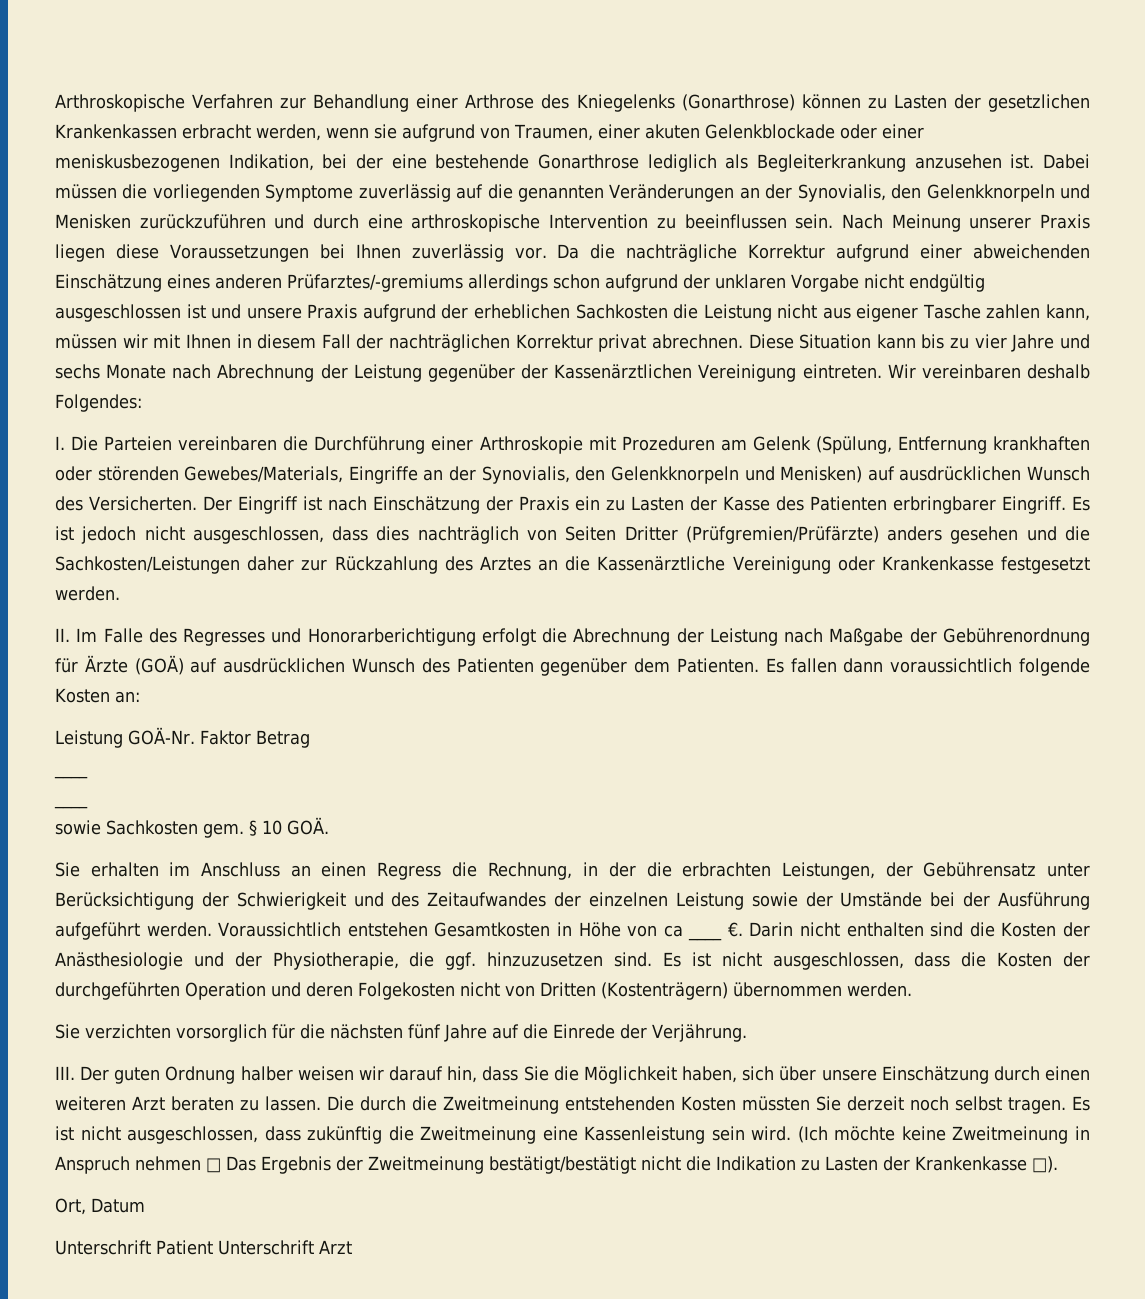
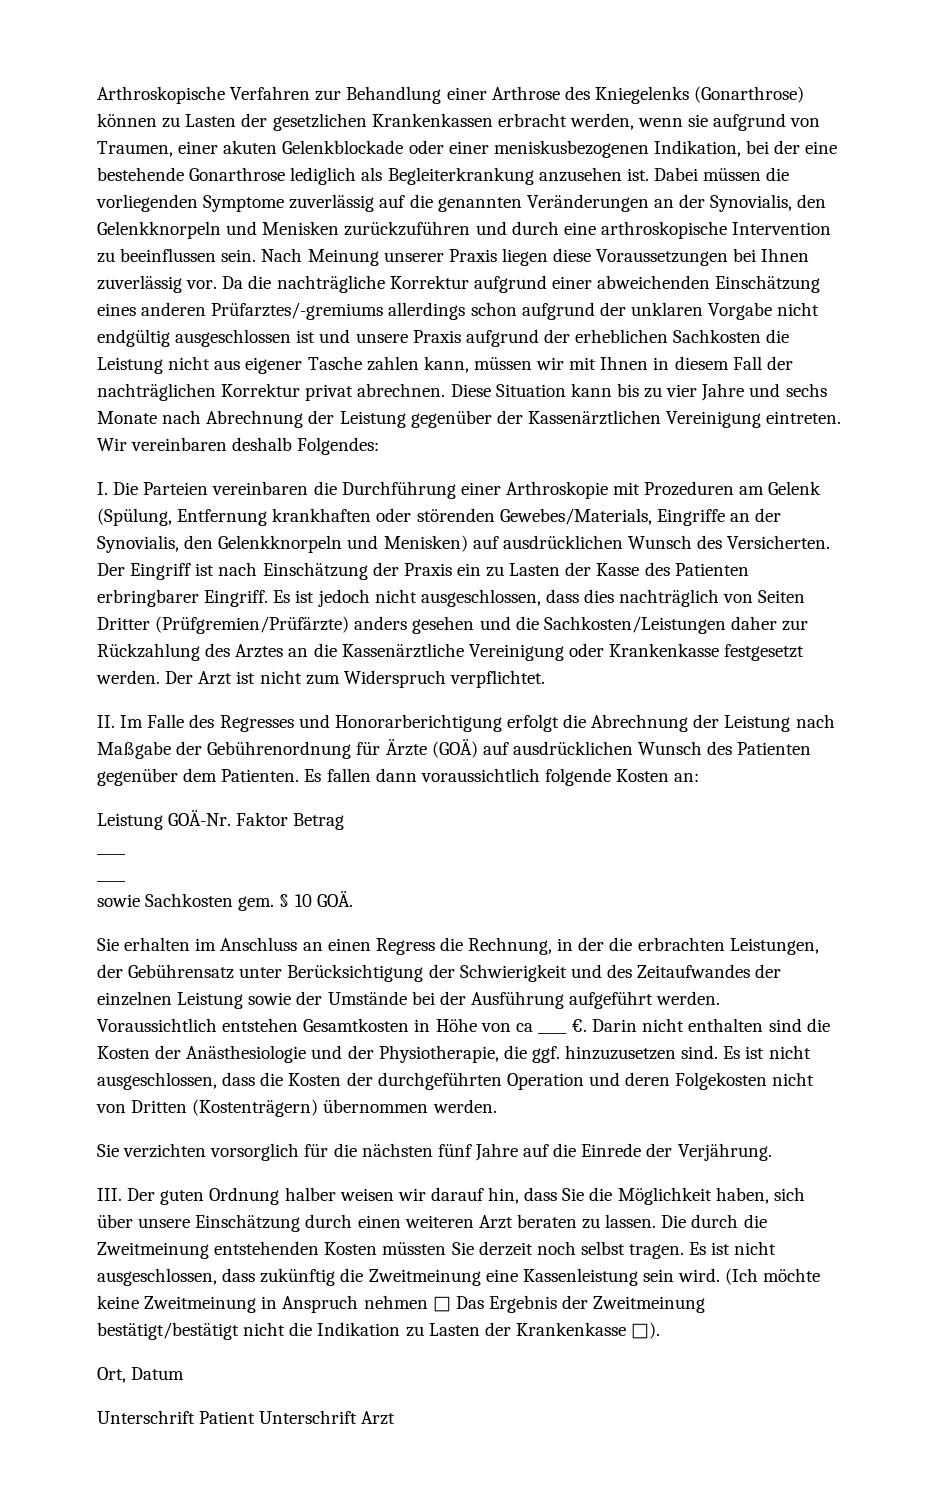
(120, 593) none -> [165,670,545,688] Der Arzt ist nicht zum Widerspruch verpflichtet.

